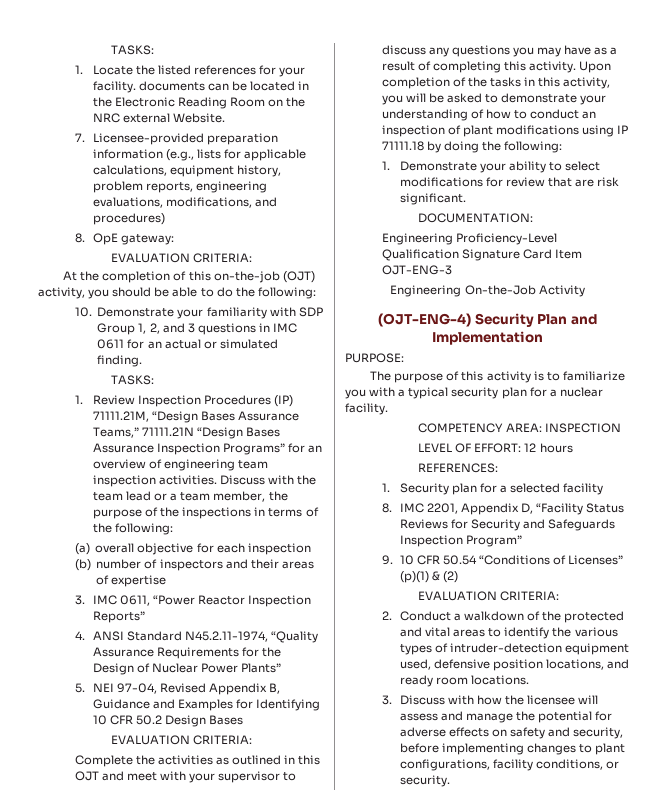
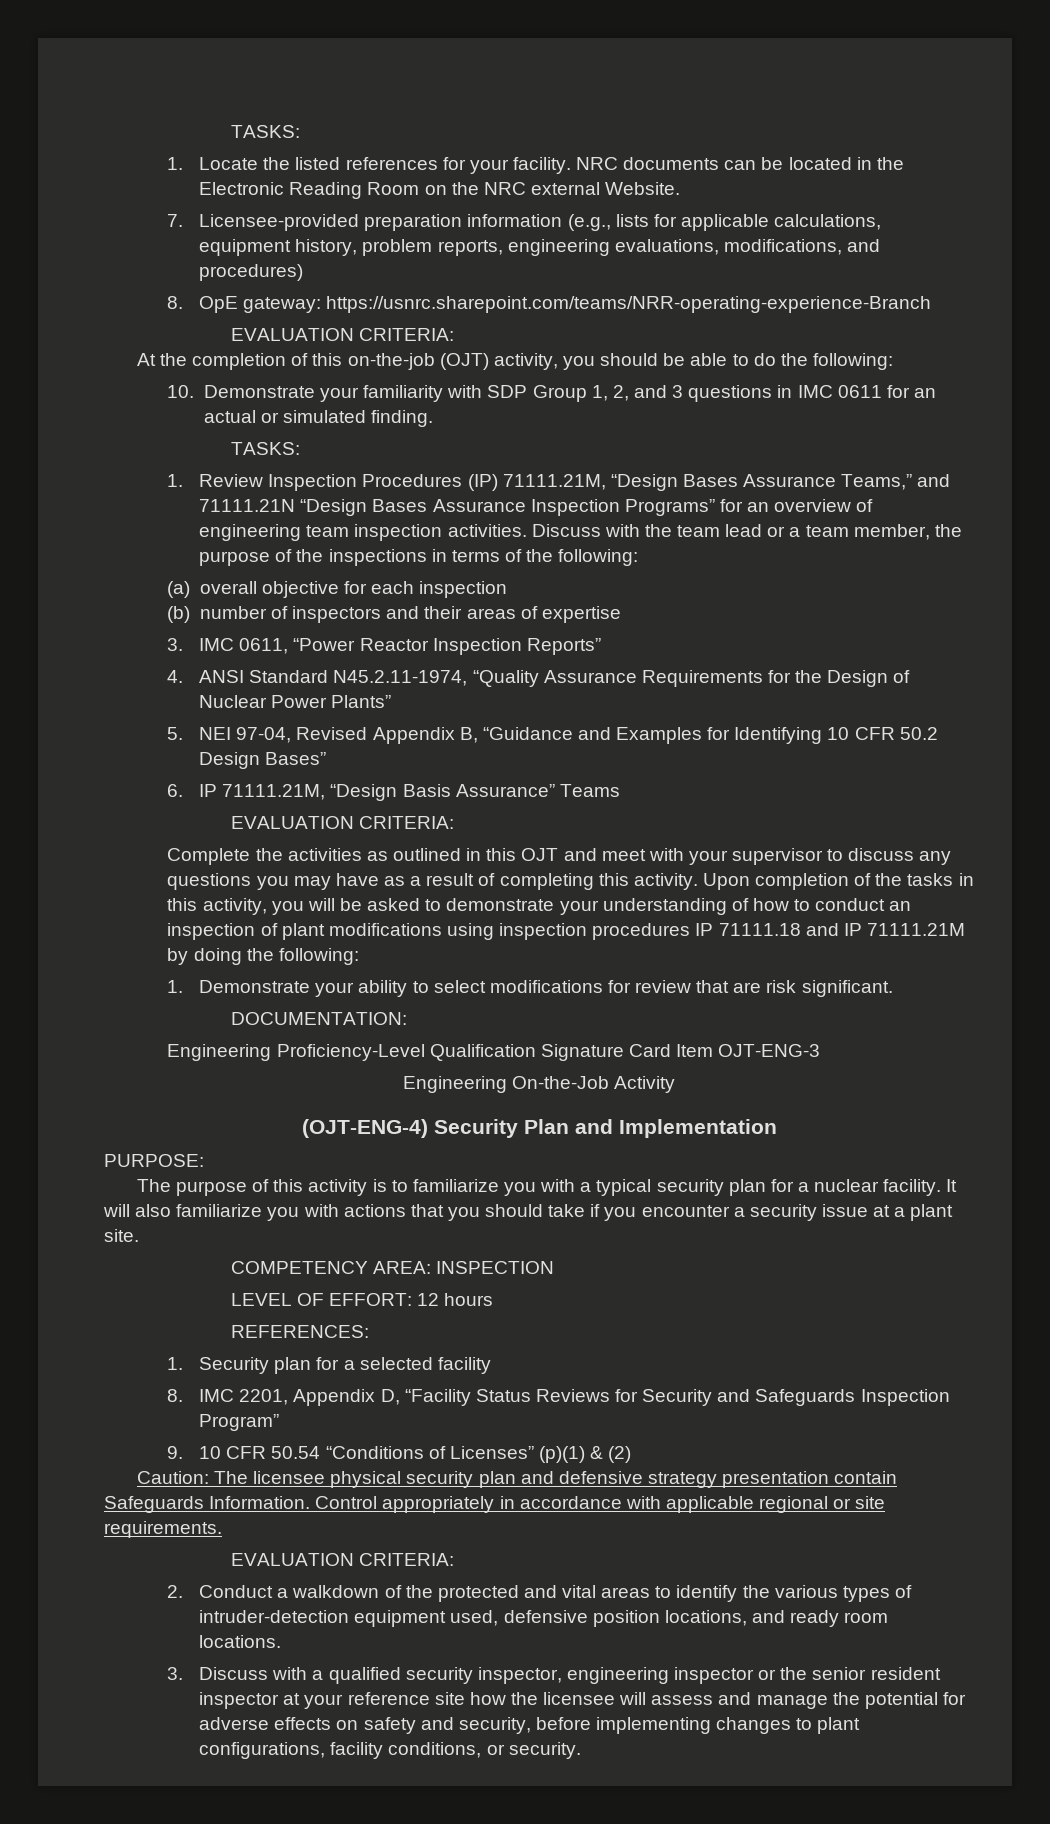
(136, 87) none -> [576,157,619,170] NRC
(174, 239) none -> [326,296,932,313] https://usnrc.sharepoint.com/teams/NRR-operating-experience-Branch
(139, 432) none -> [917,474,951,487] and
[92,699,150,709] Guidance -> [482,727,573,740] “Guidance
[209,715,244,725] Bases -> [265,752,327,765] [167,784,620,801] Bases” // 6. IP 71111.21M, “Design Basis Assurance” Teams
[617,125,629,134] [381,141,424,151] IP 71111.18 -> [499,923,965,940] inspection procedures IP 71111.18 and IP 71111.21M
(388, 409) none -> [946,1179,958,1192] [103,1204,954,1221] [104,1229,139,1242] It will also familiarize you with actions that you should take if you encounter a security issue at a plant site.
(459, 577) none -> [136,1471,898,1488] [104,1496,886,1513] [104,1521,222,1538] // Caution: The licensee physical security plan and defensive strategy presentation contain Safeguards Information. Control appropriately in accordance with applicable regional or site requirements.
(474, 700) none -> [312,1667,941,1684] [199,1692,465,1709] a qualified security inspector, engineering inspector or the senior resident inspector at your reference site

